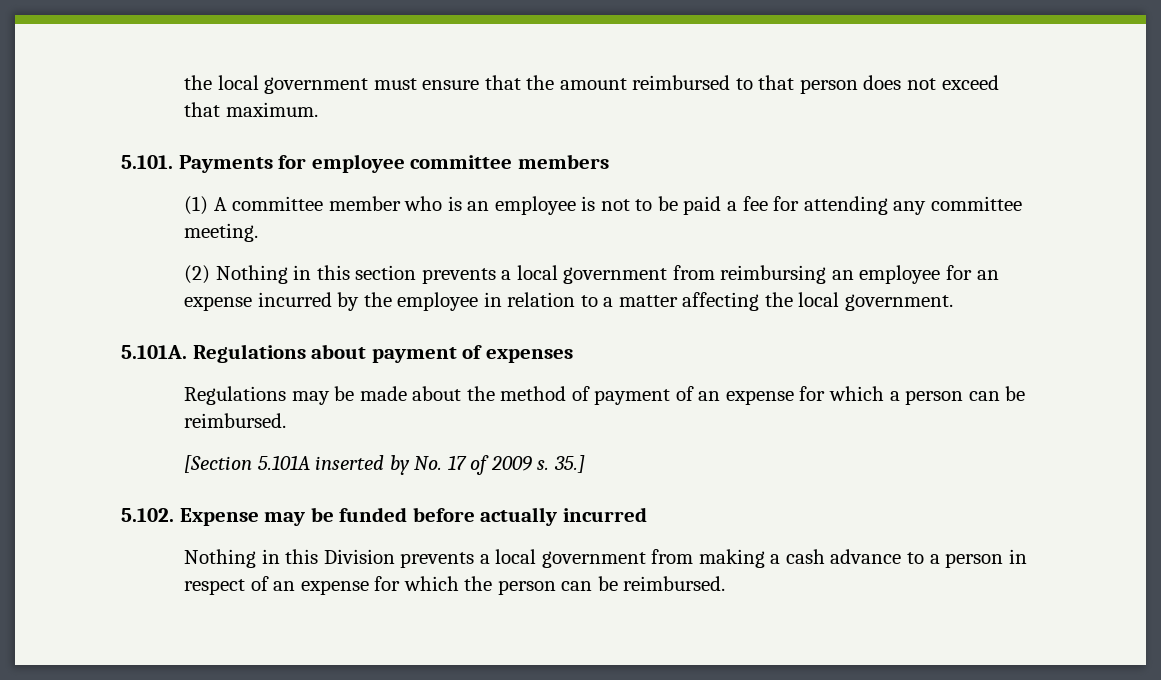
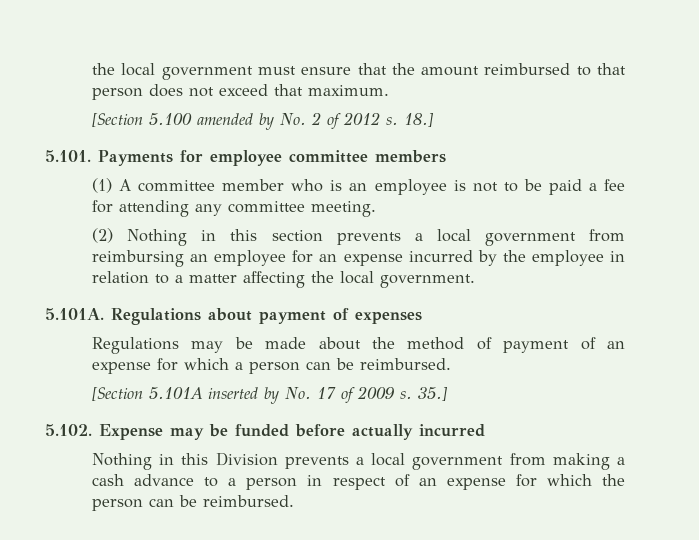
(318, 109) none -> [92,112,435,130] // [Section 5.100 amended by No. 2 of 2012 s. 18.]

